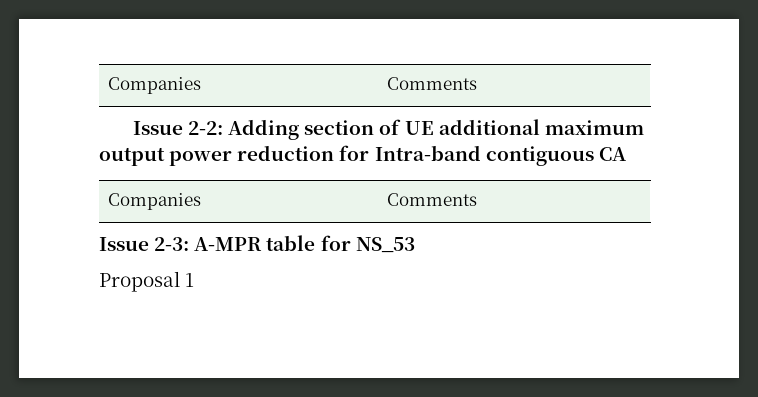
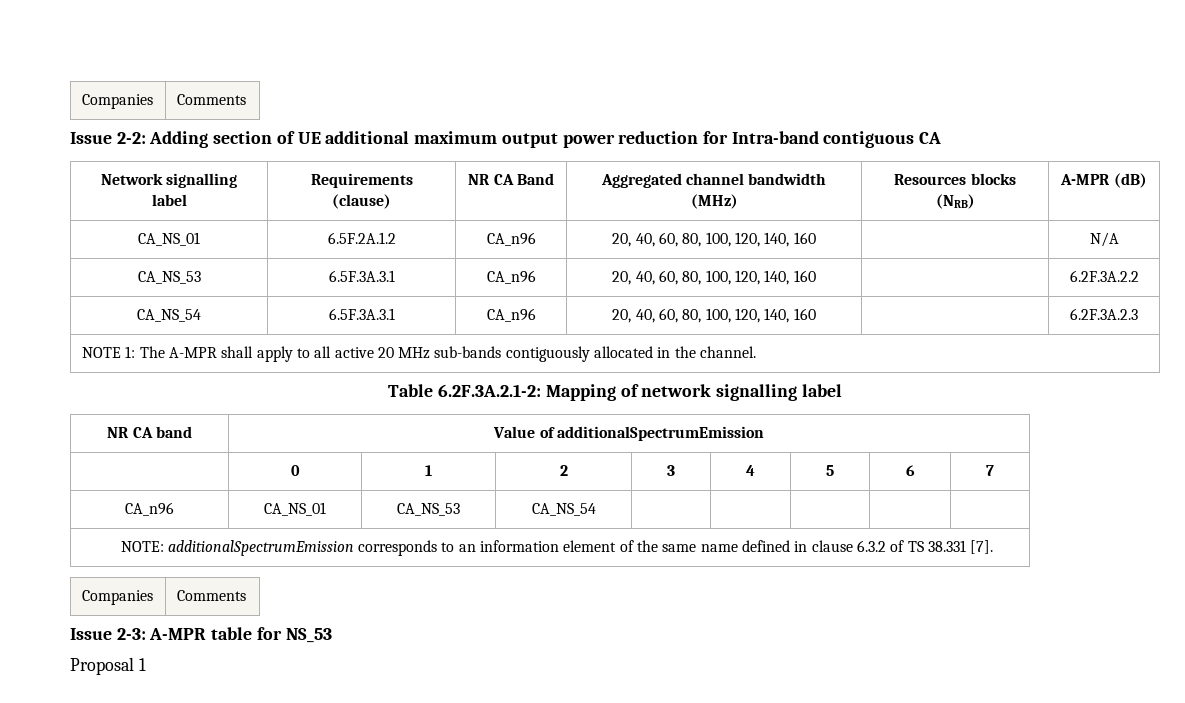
(626, 154) none -> [100,173,238,188] [151,194,187,206] [310,173,413,188] [332,194,391,209] [468,173,554,185] [600,173,827,188] [690,194,738,209] [894,173,1016,185] [935,194,975,209] [1060,173,1147,188] [138,232,200,246] [327,232,396,244] [486,232,536,246] [612,232,816,247] [1089,232,1119,247] [137,271,201,284] [328,270,395,282] [486,270,536,284] [612,270,816,285] [1069,270,1139,282] [137,309,201,322] [328,308,395,320] [486,308,536,322] [612,308,816,323] [1070,308,1138,320] [81,346,757,362] [388,384,842,401] [107,426,192,438] [493,426,764,441] [290,465,300,476] [425,465,432,476] [559,465,568,476] [667,465,675,476] [746,465,755,476] [826,465,834,476] [905,465,915,476] [986,465,994,476] [125,502,174,516] [264,502,326,516] [397,503,460,516] [531,503,596,516] [120,540,994,556] // Network signalling label | Requirements (clause) | NR CA Band | Aggregated channel bandwidth (MHz) | Resources blocks (NRB) | A-MPR (dB) // CA_NS_01 | 6.5F.2A.1.2 | CA_n96 | 20, 40, 60, 80, 100, 120, 140, 160 | | N/A // CA_NS_53 | 6.5F.3A.3.1 | CA_n96 | 20, 40, 60, 80, 100, 120, 140, 160 | | 6.2F.3A.2.2 // CA_NS_54 | 6.5F.3A.3.1 | CA_n96 | 20, 40, 60, 80, 100, 120, 140, 160 | | 6.2F.3A.2.3 // NOTE 1: The A-MPR shall apply to all active 20 MHz sub-bands contiguously allocated in the channel. // Table 6.2F.3A.2.1-2: Mapping of network signalling label // NR CA band | Value of additionalSpectrumEmission // | 0 | 1 | 2 | 3 | 4 | 5 | 6 | 7 // CA_n96 | CA_NS_01 | CA_NS_53 | CA_NS_54 | | | | | // NOTE: additionalSpectrumEmission corresponds to an information element of the same name defined in clause 6.3.2 of TS 38.331 [7].

